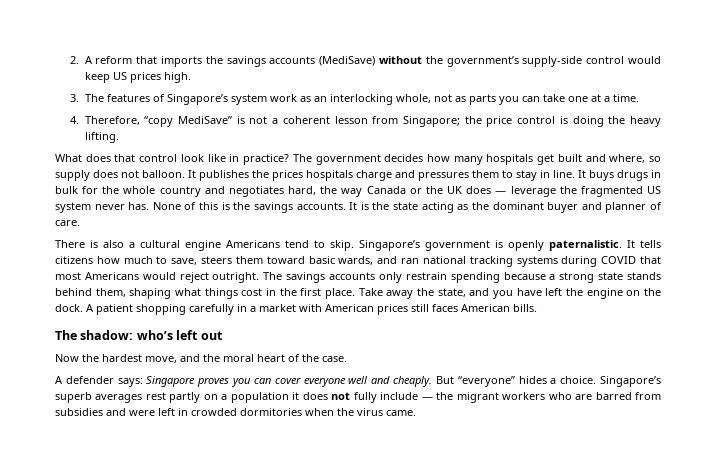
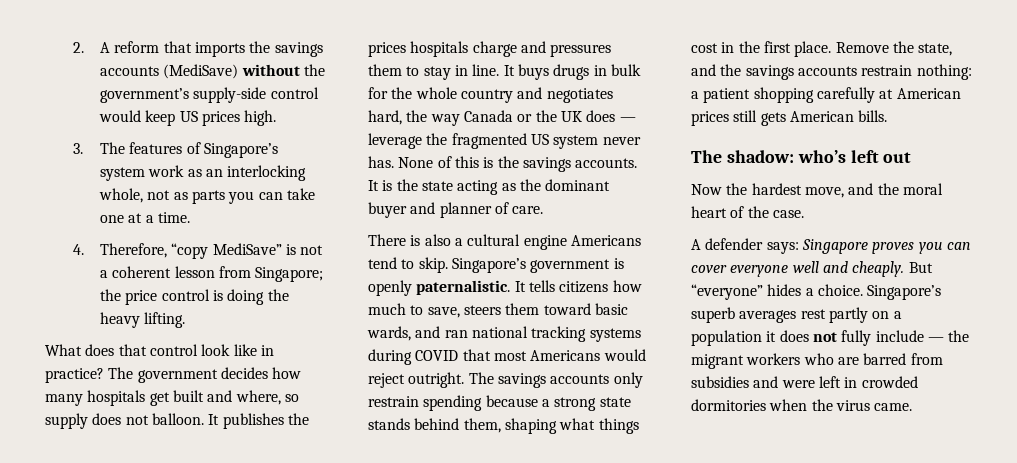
[358,288,414,299] Take away -> [835,42,889,53] Remove
[493,288,661,299] [55,304,322,315] you have left the engine on the dock. A patient shopping carefully in a market with -> [720,64,972,80] [691,87,894,103] the savings accounts restrain nothing: a patient shopping carefully at
[432,304,458,312] faces -> [760,112,786,126] gets

